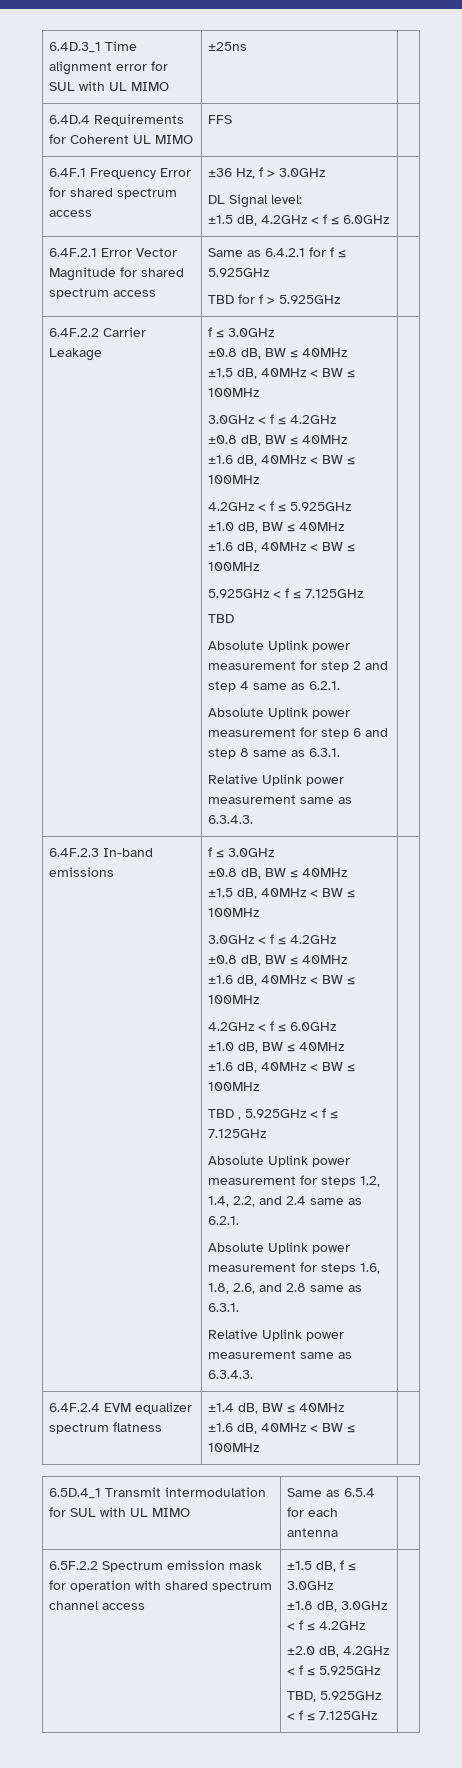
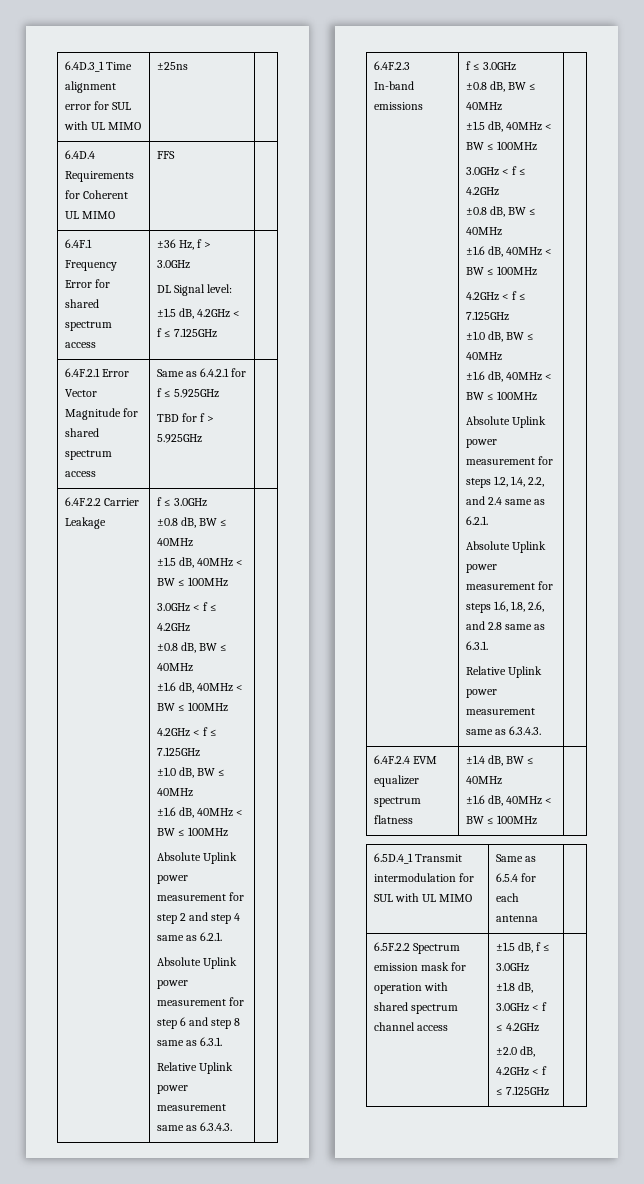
[343,215,391,224] 6.0GHz -> [174,328,218,338] 7.125GHz
[290,502,353,511] 5.925GHz -> [157,747,201,757] 7.125GHz
[208,588,365,599] [208,614,235,623] // 5.925GHz < f ≤ 7.125GHz // TBD -> (229, 832) none
[290,1022,338,1031] 6.0GHz -> [466,311,510,321] 7.125GHz
[208,1108,339,1120] [208,1129,268,1138] // TBD , 5.925GHz < f ≤ 7.125GHz -> (538, 396) none
[319,1666,382,1675] [287,1691,383,1702] [287,1710,316,1721] 5.925GHz // TBD, 5.925GHz < f ≤ -> (504, 1091) none

